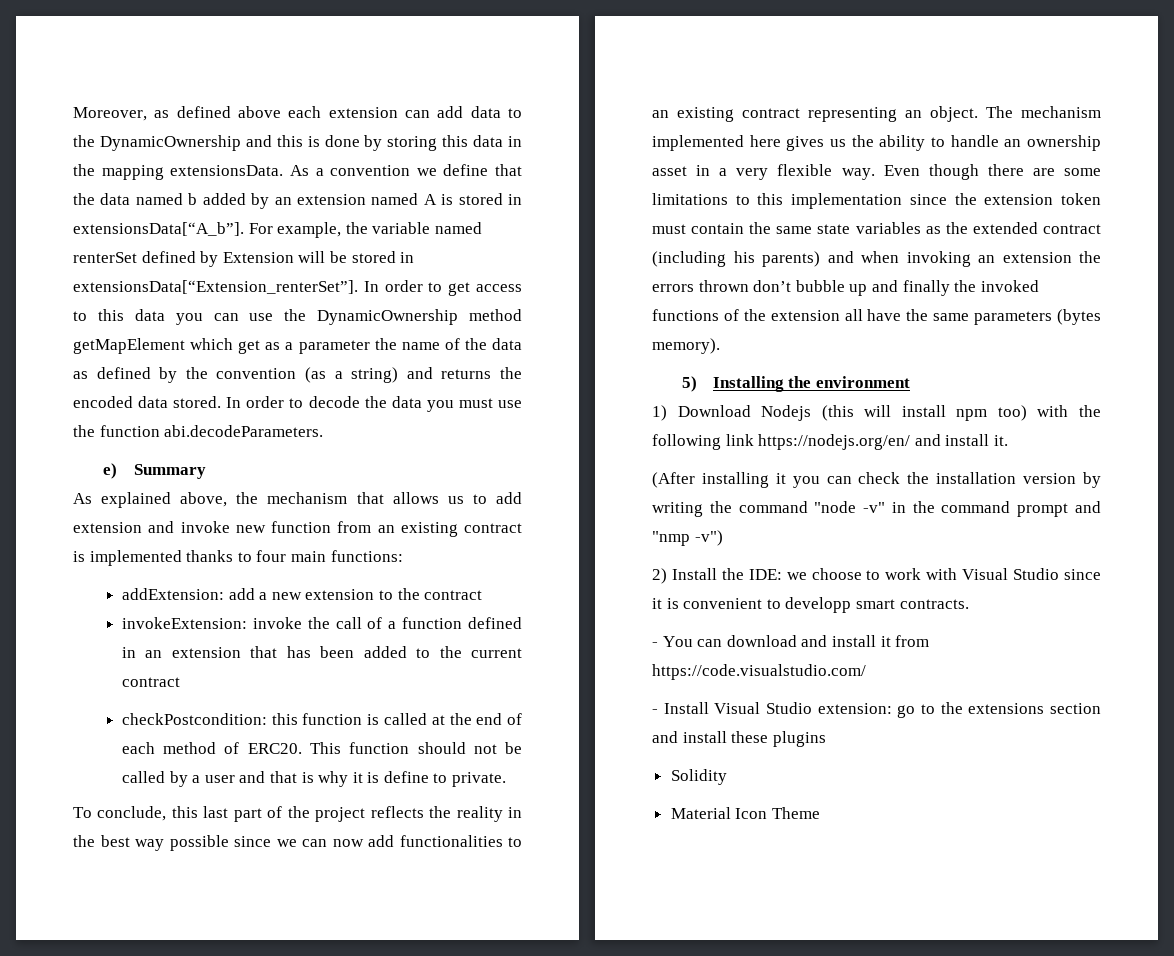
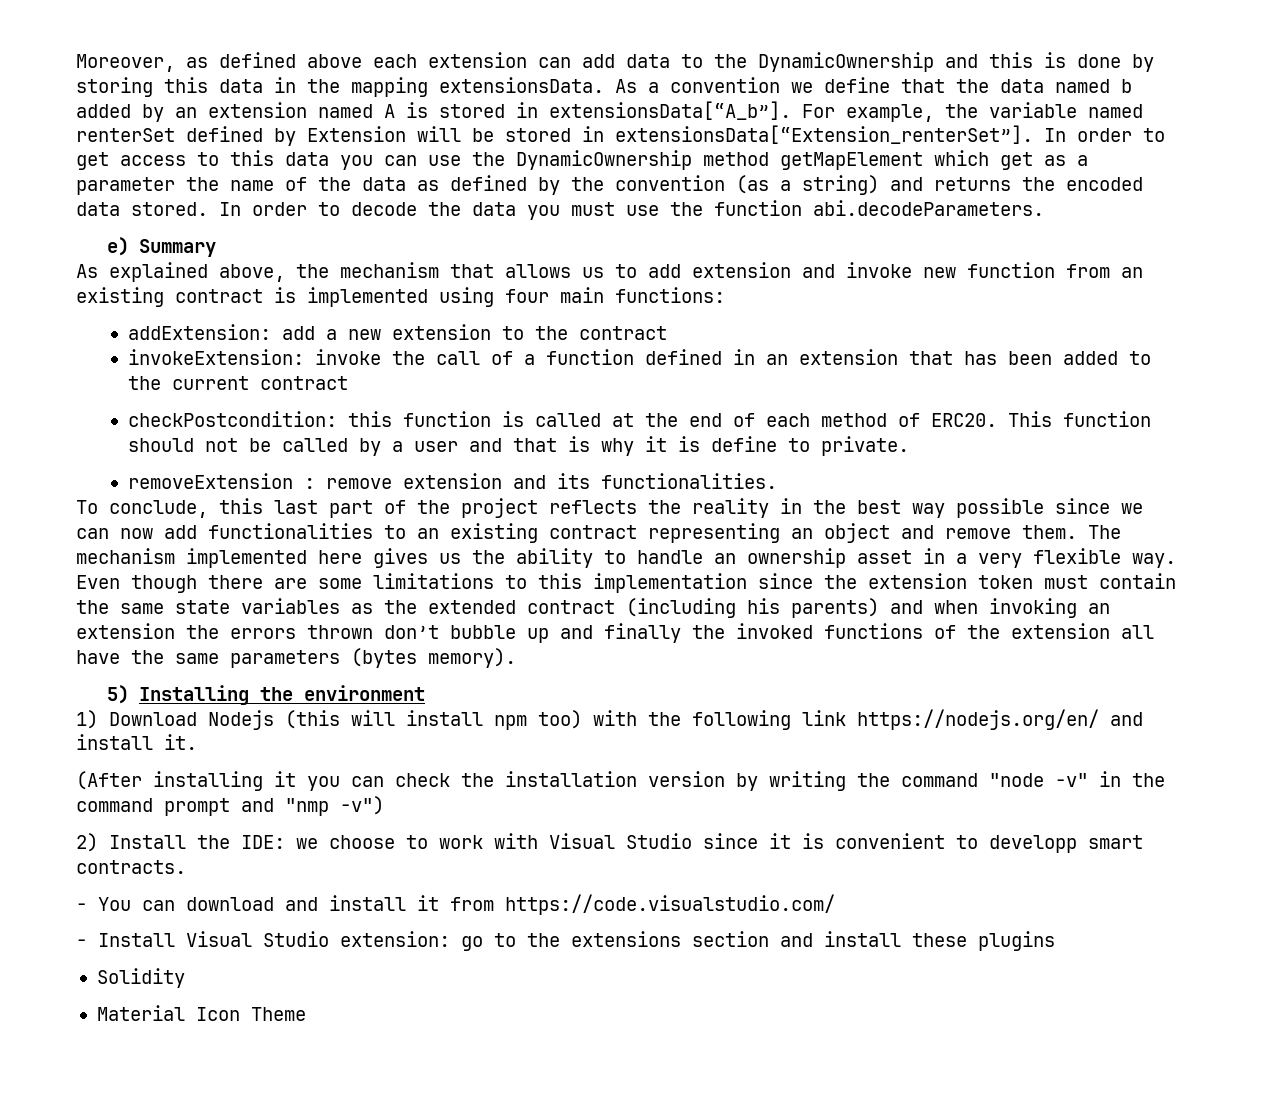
[186,550,252,562] thanks to -> [439,287,494,307] using
(507, 779) none -> [128,473,778,489] // removeExtension : remove extension and its functionalities.
[930,106,978,122] object. -> [824,523,1077,543] object and remove them.

